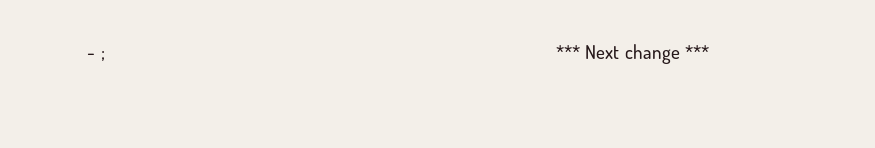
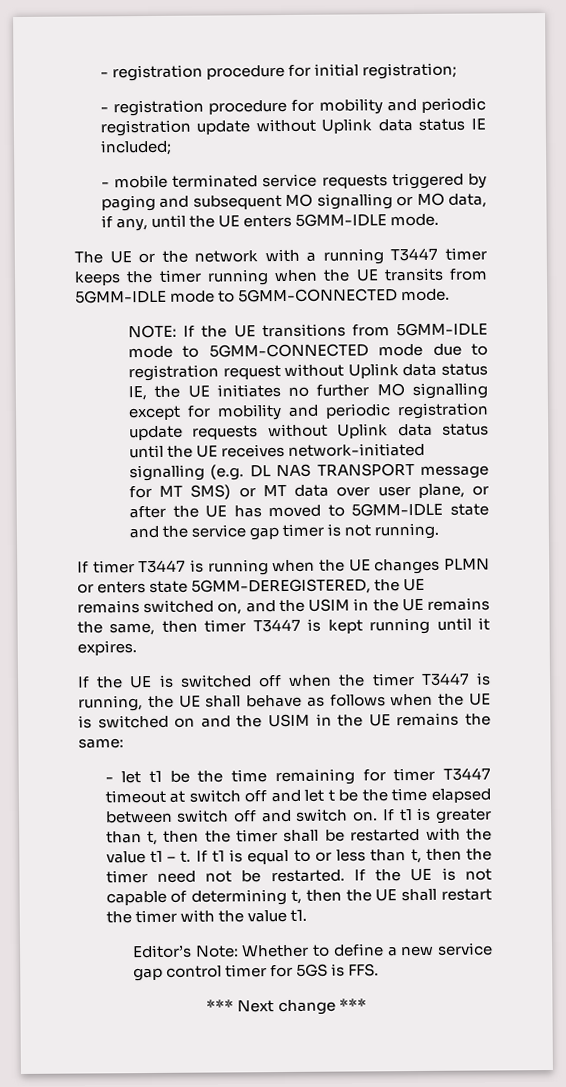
[87,51,105,61] - ; -> [99,62,457,82] [99,97,486,117] [99,118,487,137] [99,139,172,156] [100,172,487,190] [100,192,487,212] [100,213,439,232] [74,247,487,265] [74,267,488,286] [75,288,451,304] [128,322,488,339] [128,343,489,359] [128,363,489,382] [128,382,488,401] [128,402,489,421] [129,423,490,441] [129,442,426,459] [129,463,489,482] [129,483,489,500] [129,502,489,519] [129,522,440,541] [77,558,491,576] [77,578,426,595] [77,597,491,615] [77,617,491,636] [77,640,137,656] [77,672,491,689] [78,693,491,712] [78,712,492,729] [78,738,124,749] [104,767,491,786] [104,787,492,804] [105,807,492,824] [105,827,492,846] [105,848,492,865] [105,867,493,884] [105,888,492,906] [105,909,307,924] [133,942,494,959] [133,963,380,982] - registration procedure for initial registration; // - registration procedure for mobility and periodic registration update without Uplink data status IE included; // - mobile terminated service requests triggered by paging and subsequent MO signalling or MO data, if any, until the UE enters 5GMM-IDLE mode. // The UE or the network with a running T3447 timer keeps the timer running when the UE transits from 5GMM-IDLE mode to 5GMM-CONNECTED mode. // NOTE: If the UE transitions from 5GMM-IDLE mode to 5GMM-CONNECTED mode due to registration request without Uplink data status IE, the UE initiates no further MO signalling except for mobility and periodic registration update requests without Uplink data status until the UE receives network-initiated signalling (e.g. DL NAS TRANSPORT message for MT SMS) or MT data over user plane, or after the UE has moved to 5GMM-IDLE state and the service gap timer is not running. // If timer T3447 is running when the UE changes PLMN or enters state 5GMM-DEREGISTERED, the UE remains switched on, and the USIM in the UE remains the same, then timer T3447 is kept running until it expires. // If the UE is switched off when the timer T3447 is running, the UE shall behave as follows when the UE is switched on and the USIM in the UE remains the same: // - let t1 be the time remaining for timer T3447 timeout at switch off and let t be the time elapsed between switch off and switch on. If t1 is greater than t, then the timer shall be restarted with the value t1 – t. If t1 is equal to or less than t, then the timer need not be restarted. If the UE is not capable of determining t, then the UE shall restart the timer with the value t1. // Editor’s Note: Whether to define a new service gap control timer for 5GS is FFS.

